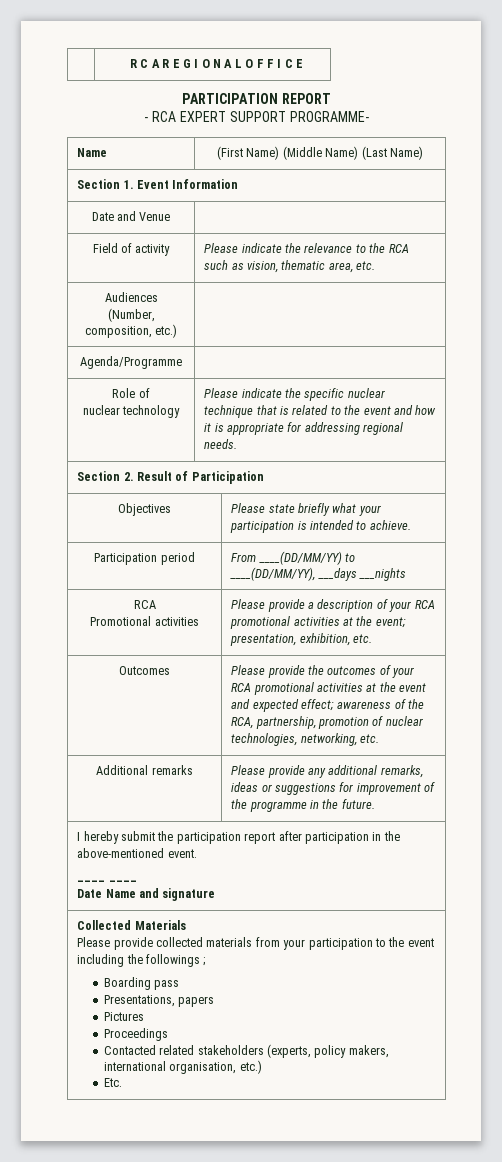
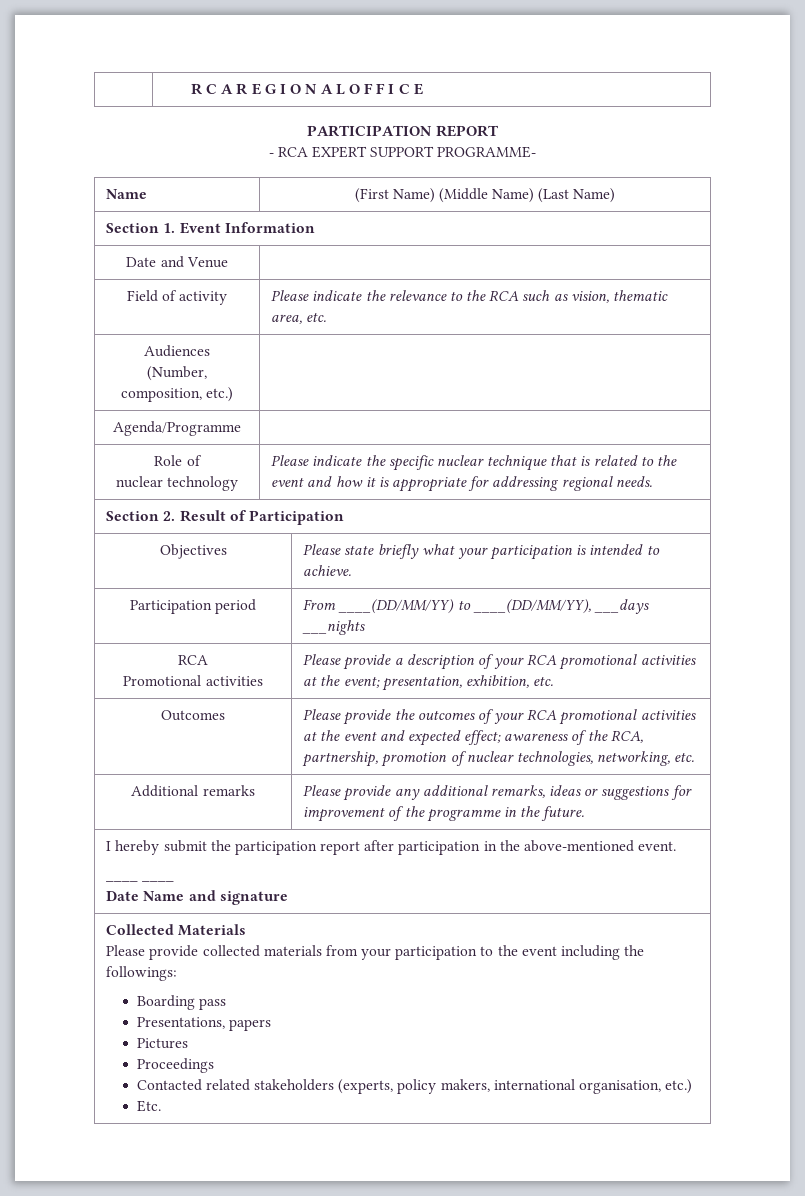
[145,954,206,967] followings ; -> [106,966,178,981] followings:

